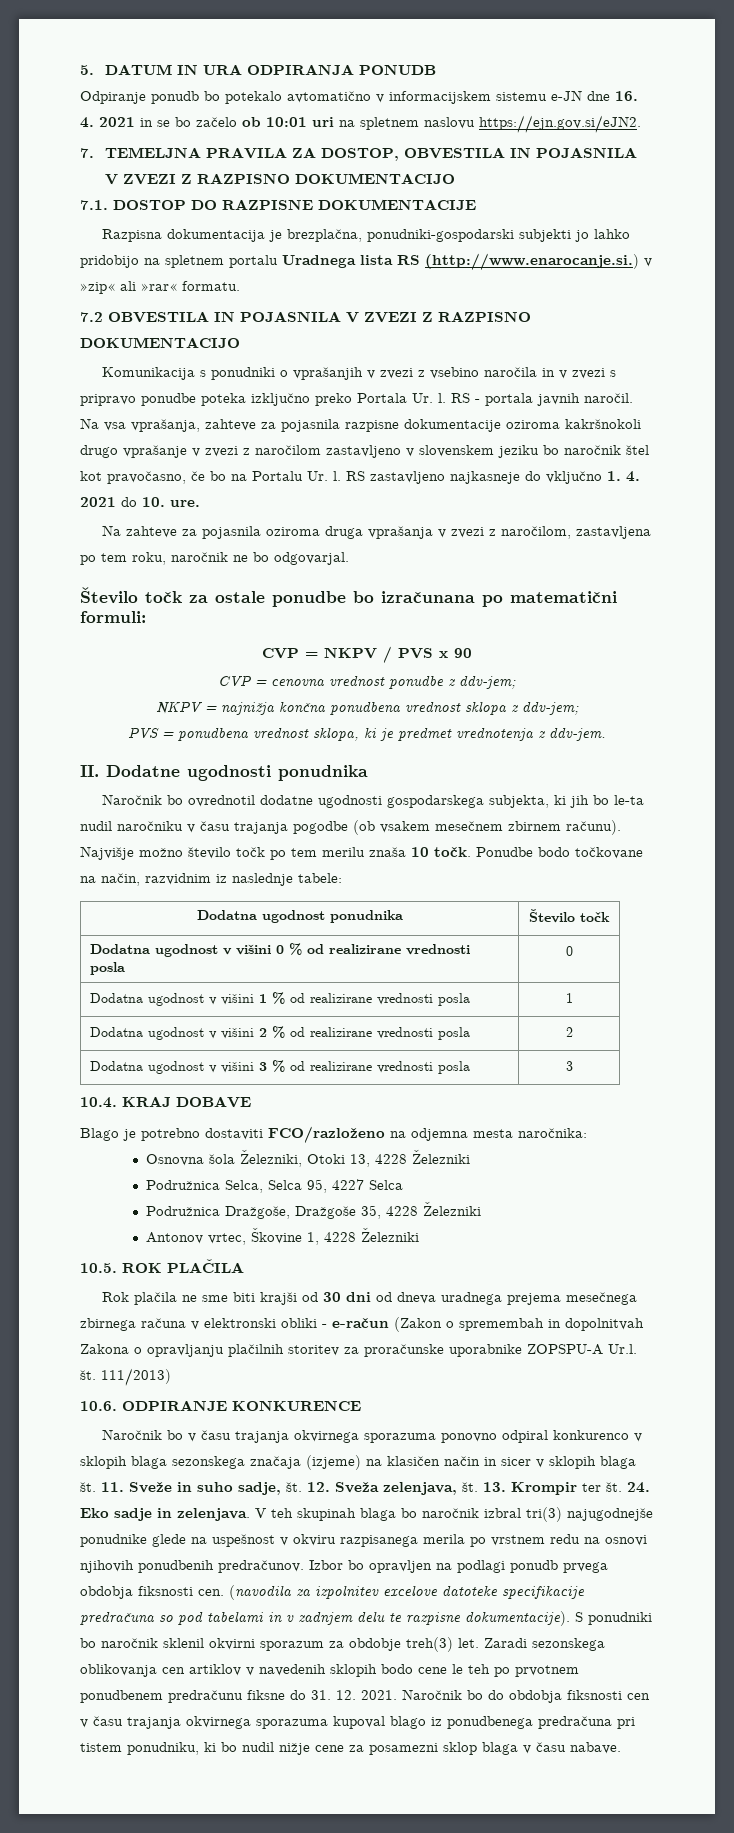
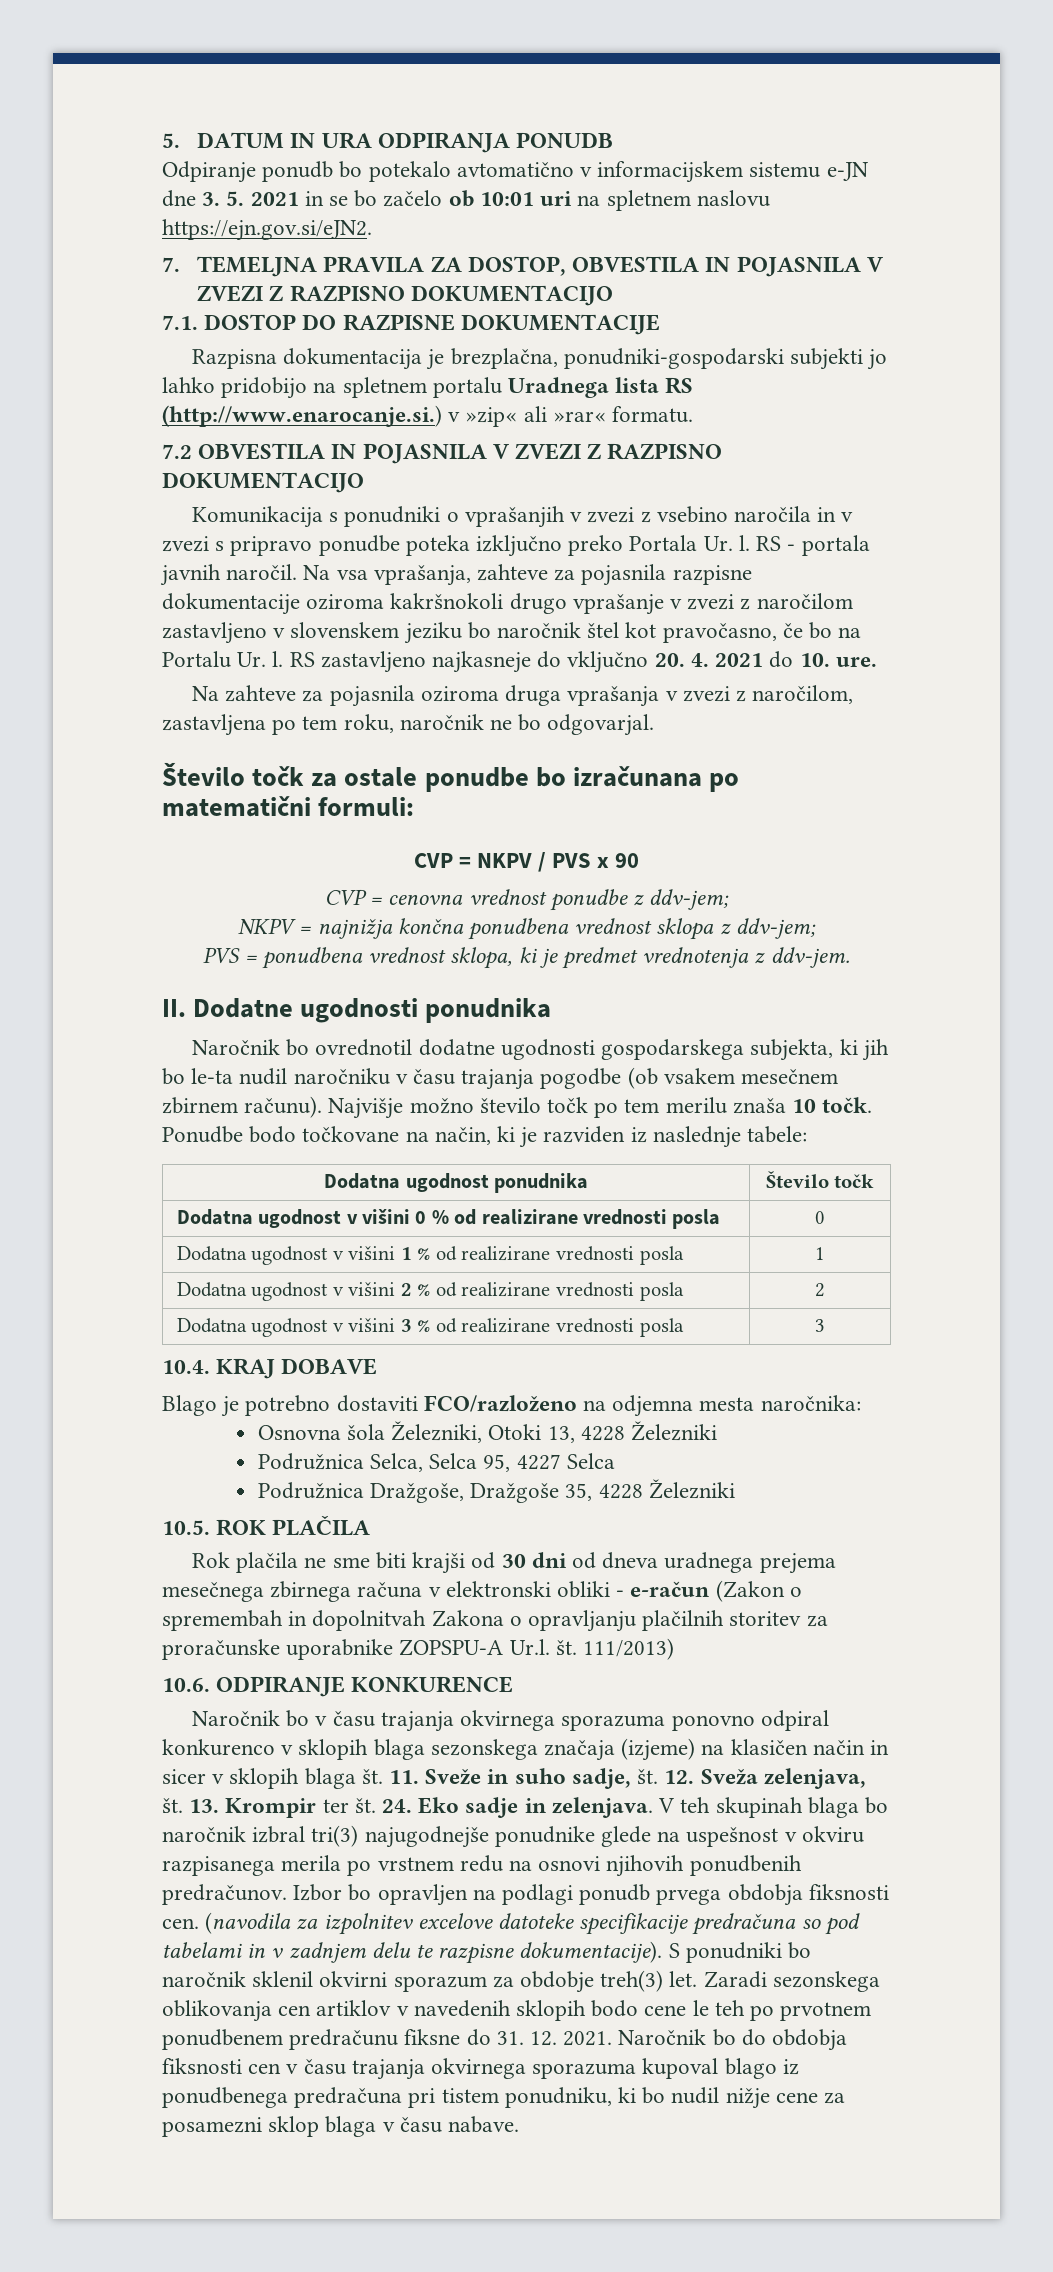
[615,91,638,101] [80,117,94,128] 16. 4. -> [202,191,245,206] 3. 5.
[607,471,621,481] 1. -> [654,653,685,667] 20.
[145,873,211,885] razvidnim -> [497,1126,626,1148] ki je razviden
[146,1227,420,1245] // Antonov vrtec, Škovine 1, 4228 Železniki -> (735, 1489) none

